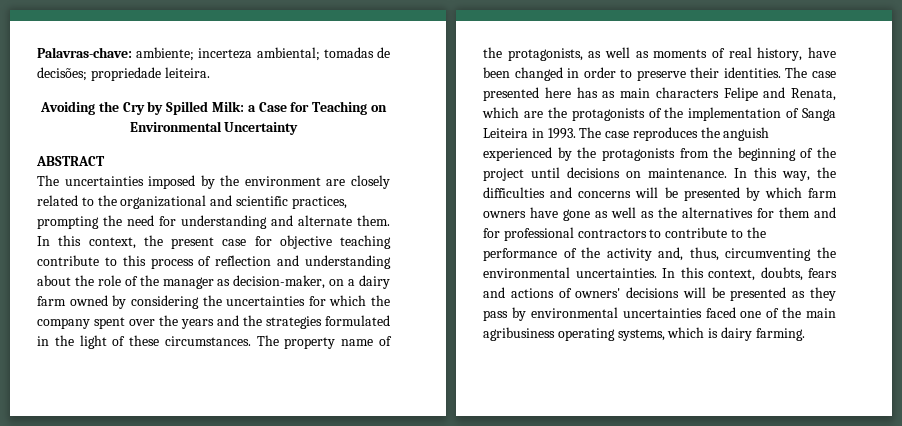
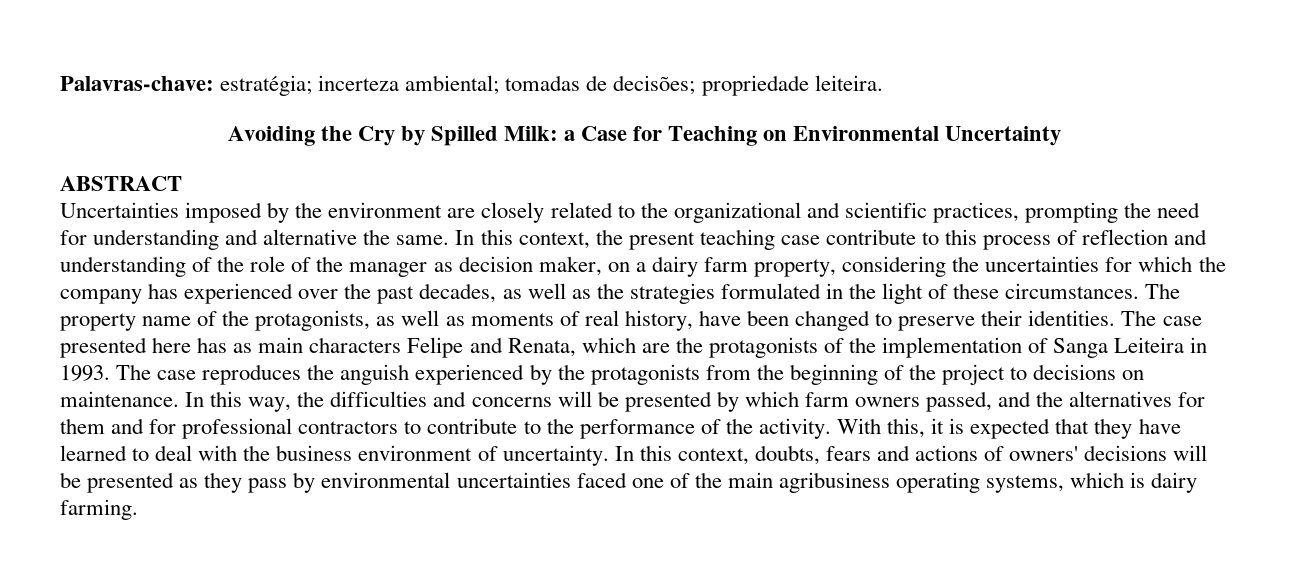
[136,47,195,61] ambiente; -> [220,75,313,96] estratégia;
[37,175,144,186] The uncertainties -> [60,202,179,218] Uncertainties
[298,215,390,226] alternate them. -> [263,229,450,245] alternative the same.
[222,235,391,249] case for objective teaching -> [699,229,820,250] teaching case
[37,275,71,286] about -> [192,257,213,272] of
[233,275,326,289] decision-maker, -> [458,256,602,276] decision maker,
[69,295,127,309] owned by -> [754,259,837,277] property,
[94,315,239,329] spent over the years and -> [148,283,591,304] has experienced over the past decades, as well as
[567,67,616,78] in order -> (871, 320) none
[531,167,560,178] until -> [1010,367,1028,380] to
[530,207,654,221] have gone as well as -> [926,391,1032,412] passed, and
[606,247,836,261] [483,267,657,278] activity and, thus, circumventing the environmental uncertainties. -> [758,418,1181,439] [60,445,609,466] activity. With this, it is expected that they have learned to deal with the business environment of uncertainty.

